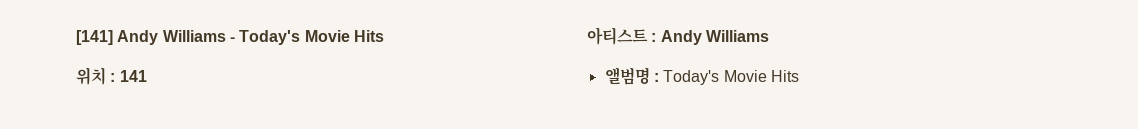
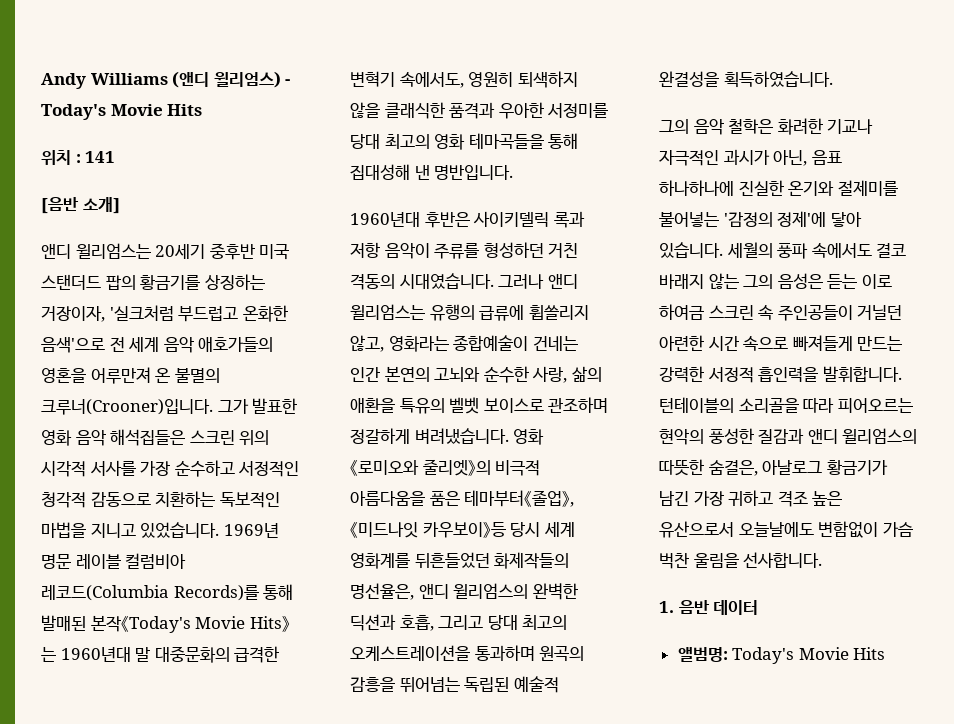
[76,30,226,45] [141] Andy Williams -> [41,71,281,89] Andy Williams (앤디 윌리엄스)
[587,27,769,45] [604,67,659,85] 아티스트 : Andy Williams // 앨범명 : -> [41,197,120,214] [41,243,290,260] [41,274,265,290] [41,305,288,322] [41,337,274,353] [41,367,220,384] [41,398,298,415] [41,429,270,446] [41,460,300,477] [41,491,280,508] [41,522,279,538] [41,553,187,569] [41,584,294,601] [41,615,290,633] [41,646,280,663] [350,71,578,88] [350,102,609,119] [350,133,579,150] [350,164,514,180] [350,211,585,228] [350,242,579,259] [350,273,578,290] [350,304,589,321] [350,335,578,352] [350,366,602,383] [350,397,609,414] [350,428,545,445] [350,459,541,476] [350,490,575,507] [350,522,575,538] [350,552,570,569] [350,583,578,600] [350,614,568,631] [350,645,585,662] [350,676,559,693] [659,71,833,88] [659,118,874,135] [659,149,842,166] [659,180,898,196] [659,211,862,227] [659,242,907,259] [659,273,892,289] [659,304,903,321] [659,335,903,351] [659,366,902,383] [659,397,913,413] [659,428,918,445] [659,459,888,476] [659,490,843,507] [659,521,913,538] [659,552,823,569] [659,600,759,615] [677,647,728,662] [음반 소개] // 앤디 윌리엄스는 20세기 중후반 미국 스탠더드 팝의 황금기를 상징하는 거장이자, '실크처럼 부드럽고 온화한 음색'으로 전 세계 음악 애호가들의 영혼을 어루만져 온 불멸의 크루너(Crooner)입니다. 그가 발표한 영화 음악 해석집들은 스크린 위의 시각적 서사를 가장 순수하고 서정적인 청각적 감동으로 치환하는 독보적인 마법을 지니고 있었습니다. 1969년 명문 레이블 컬럼비아 레코드(Columbia Records)를 통해 발매된 본작《Today's Movie Hits》는 1960년대 말 대중문화의 급격한 변혁기 속에서도, 영원히 퇴색하지 않을 클래식한 품격과 우아한 서정미를 당대 최고의 영화 테마곡들을 통해 집대성해 낸 명반입니다. // 1960년대 후반은 사이키델릭 록과 저항 음악이 주류를 형성하던 거친 격동의 시대였습니다. 그러나 앤디 윌리엄스는 유행의 급류에 휩쓸리지 않고, 영화라는 종합예술이 건네는 인간 본연의 고뇌와 순수한 사랑, 삶의 애환을 특유의 벨벳 보이스로 관조하며 정갈하게 벼려냈습니다. 영화《로미오와 줄리엣》의 비극적 아름다움을 품은 테마부터《졸업》,《미드나잇 카우보이》등 당시 세계 영화계를 뒤흔들었던 화제작들의 명선율은, 앤디 윌리엄스의 완벽한 딕션과 호흡, 그리고 당대 최고의 오케스트레이션을 통과하며 원곡의 감흥을 뛰어넘는 독립된 예술적 완결성을 획득하였습니다. // 그의 음악 철학은 화려한 기교나 자극적인 과시가 아닌, 음표 하나하나에 진실한 온기와 절제미를 불어넣는 '감정의 정제'에 닿아 있습니다. 세월의 풍파 속에서도 결코 바래지 않는 그의 음성은 듣는 이로 하여금 스크린 속 주인공들이 거닐던 아련한 시간 속으로 빠져들게 만드는 강력한 서정적 흡인력을 발휘합니다. 턴테이블의 소리골을 따라 피어오르는 현악의 풍성한 질감과 앤디 윌리엄스의 따뜻한 숨결은, 아날로그 황금기가 남긴 가장 귀하고 격조 높은 유산으로서 오늘날에도 변함없이 가슴 벅찬 울림을 선사합니다. // 1. 음반 데이터 // 앨범명:

